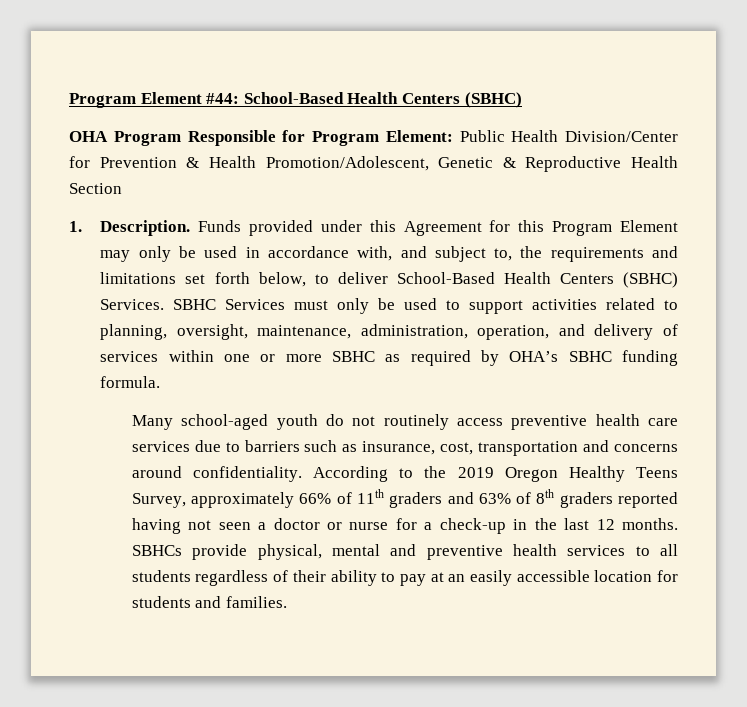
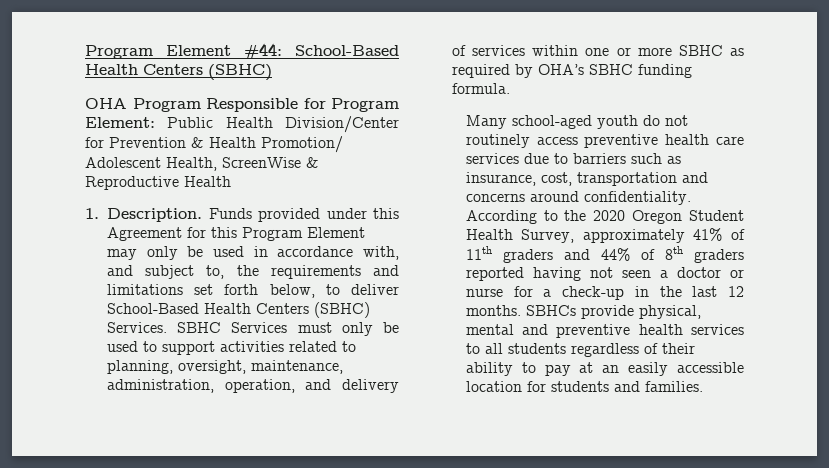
[265,156,494,171] Promotion/Adolescent, Genetic -> [261,136,343,153] [85,157,301,171] Promotion/ Adolescent Health, ScreenWise
[69,183,122,194] Section -> (231, 181) none
[457,466,678,482] 2019 Oregon Healthy Teens -> [593,210,744,224] [465,229,513,240] 2020 Oregon Student Health
[299,493,332,504] 66% -> [693,228,723,241] 41%
[478,493,511,504] 63% -> [600,248,630,261] 44%

